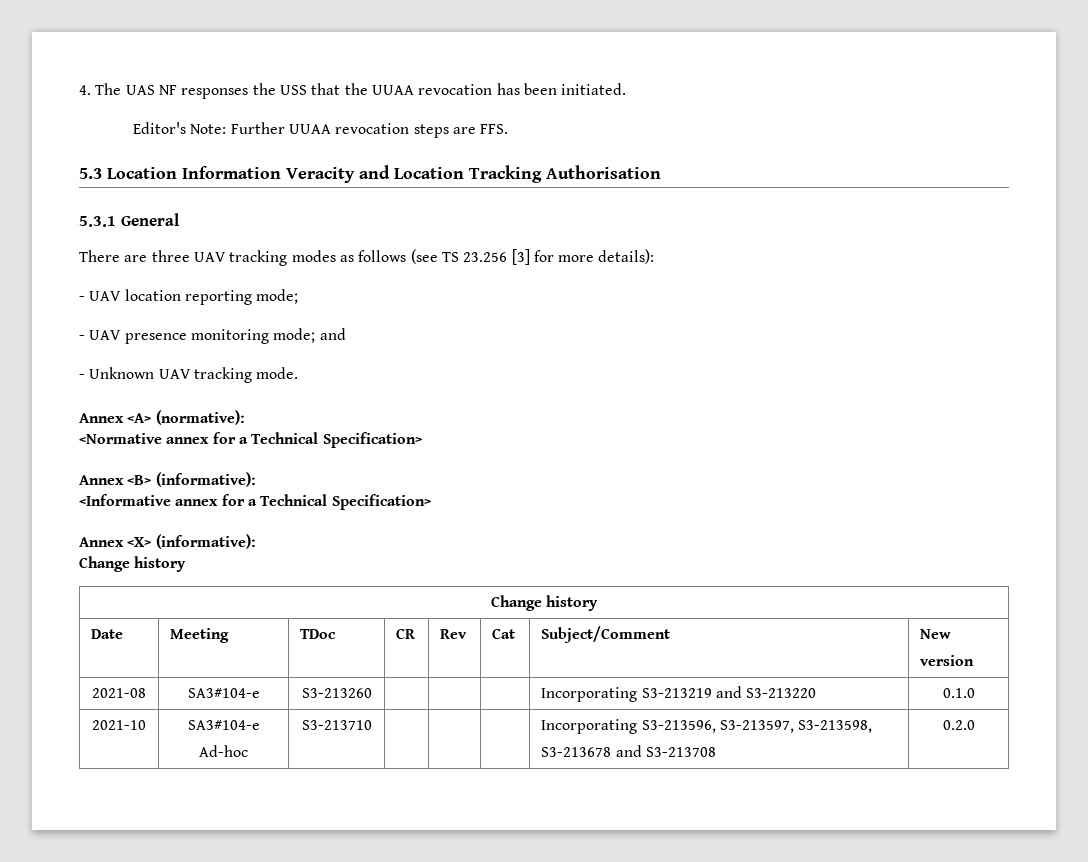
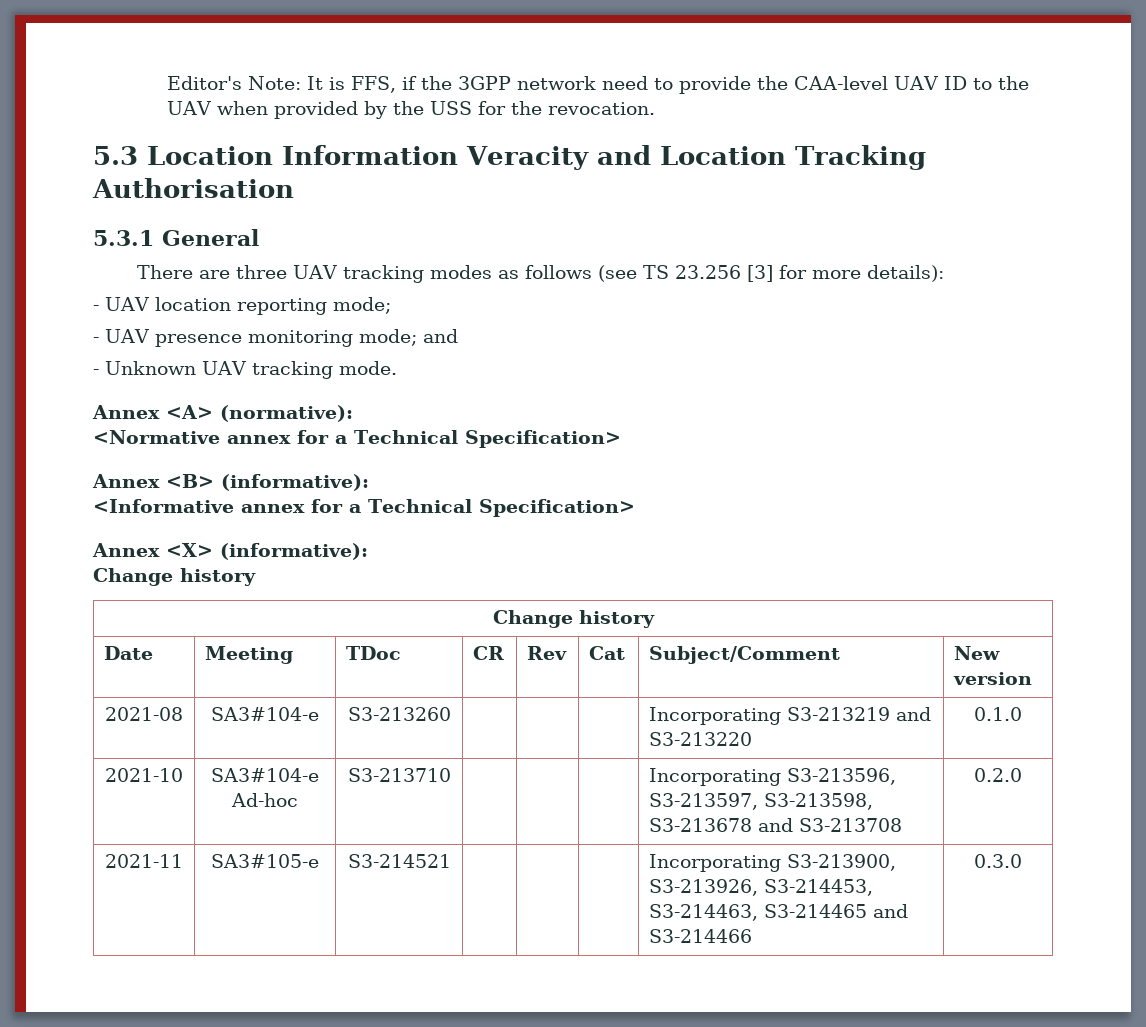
[79,83,627,99] [132,122,509,138] 4. The UAS NF responses the USS that the UUAA revocation has been initiated. // Editor's Note: Further UUAA revocation steps are FFS. -> [167,76,1030,94] [167,101,656,119] Editor's Note: It is FFS, if the 3GPP network need to provide the CAA-level UAV ID to the UAV when provided by the USS for the revocation.
(975, 725) none -> [105,854,183,868] [211,854,319,868] [347,854,451,868] [649,854,897,872] [649,879,874,896] [649,904,909,921] [649,929,753,943] [974,854,1022,868] // 2021-11 | SA3#105-e | S3-214521 | | | | Incorporating S3-213900, S3-213926, S3-214453, S3-214463, S3-214465 and S3-214466 | 0.3.0

